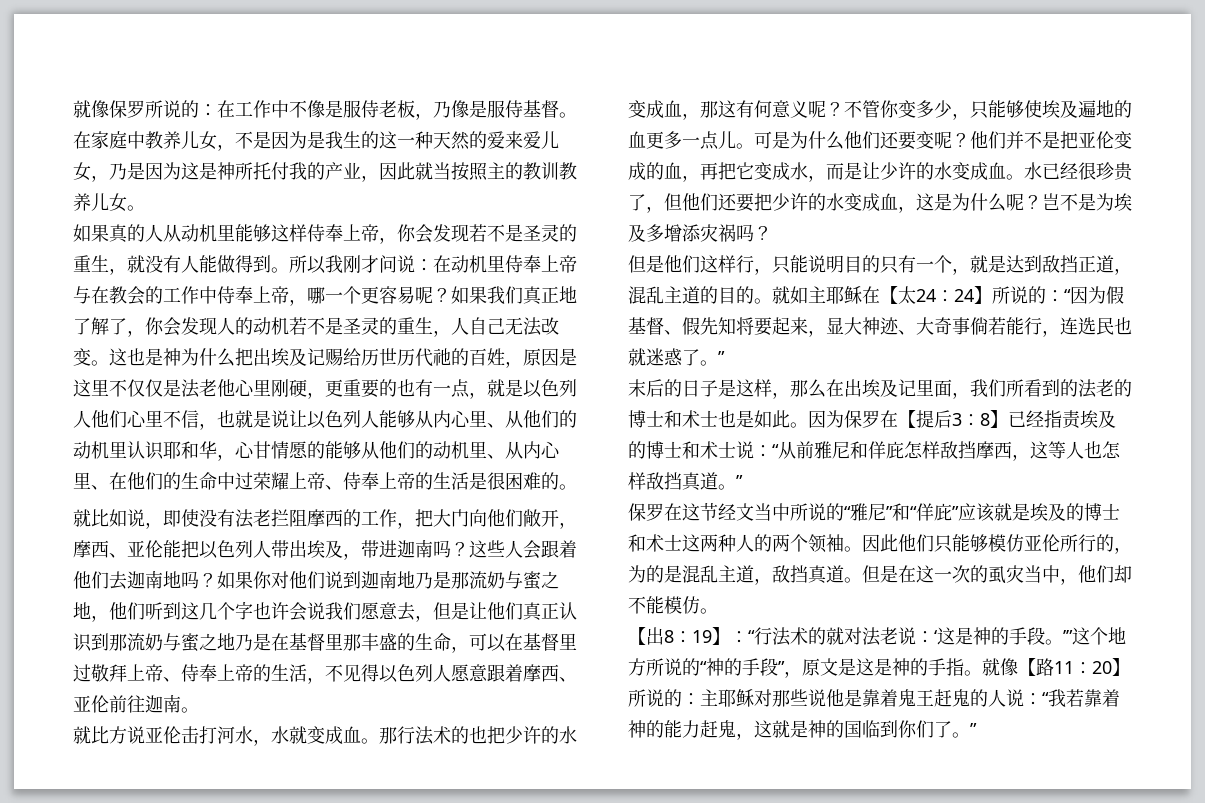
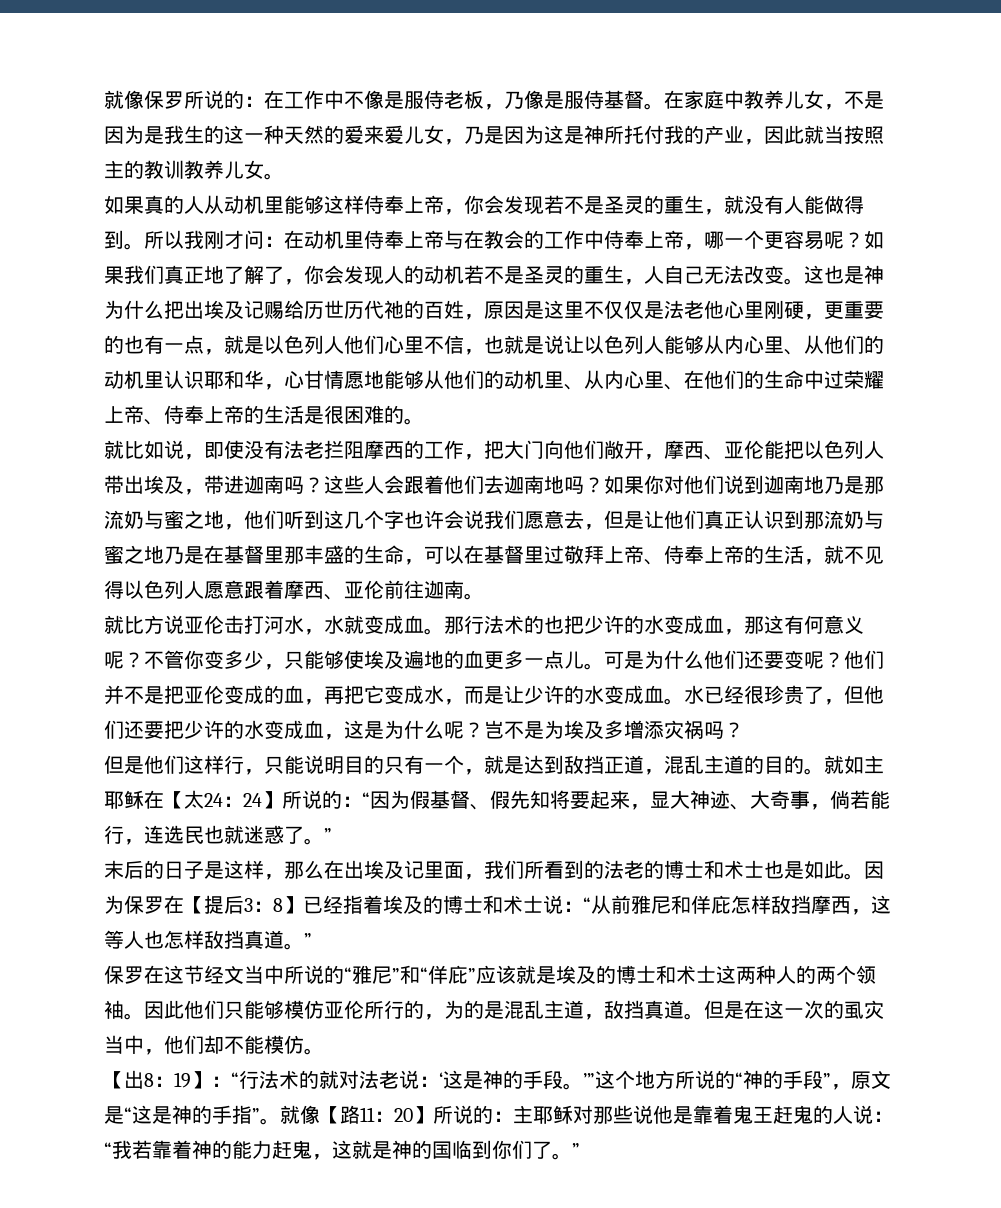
[397,255,415,273] 说 -> (264, 239) none
[307,441,325,459] 的 -> [364,370,384,389] 地
(325, 680) none -> [824,545,844,564] 就
(970, 326) none -> [810,804,830,810] ，
[1062,410,1081,429] 责 -> [363,895,383,914] 着
(856, 667) none -> [124,1107,132,1122] “
(964, 667) none -> [252,1108,260,1122] ”

